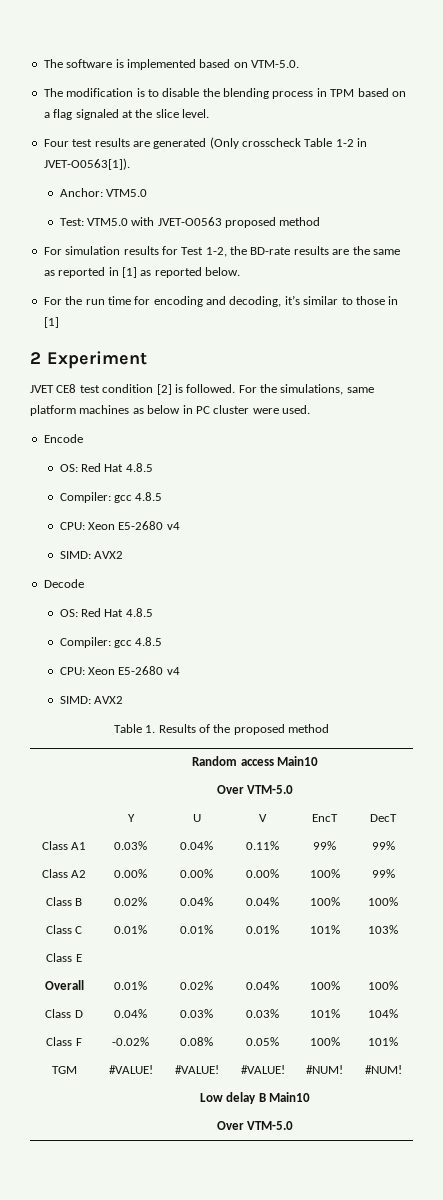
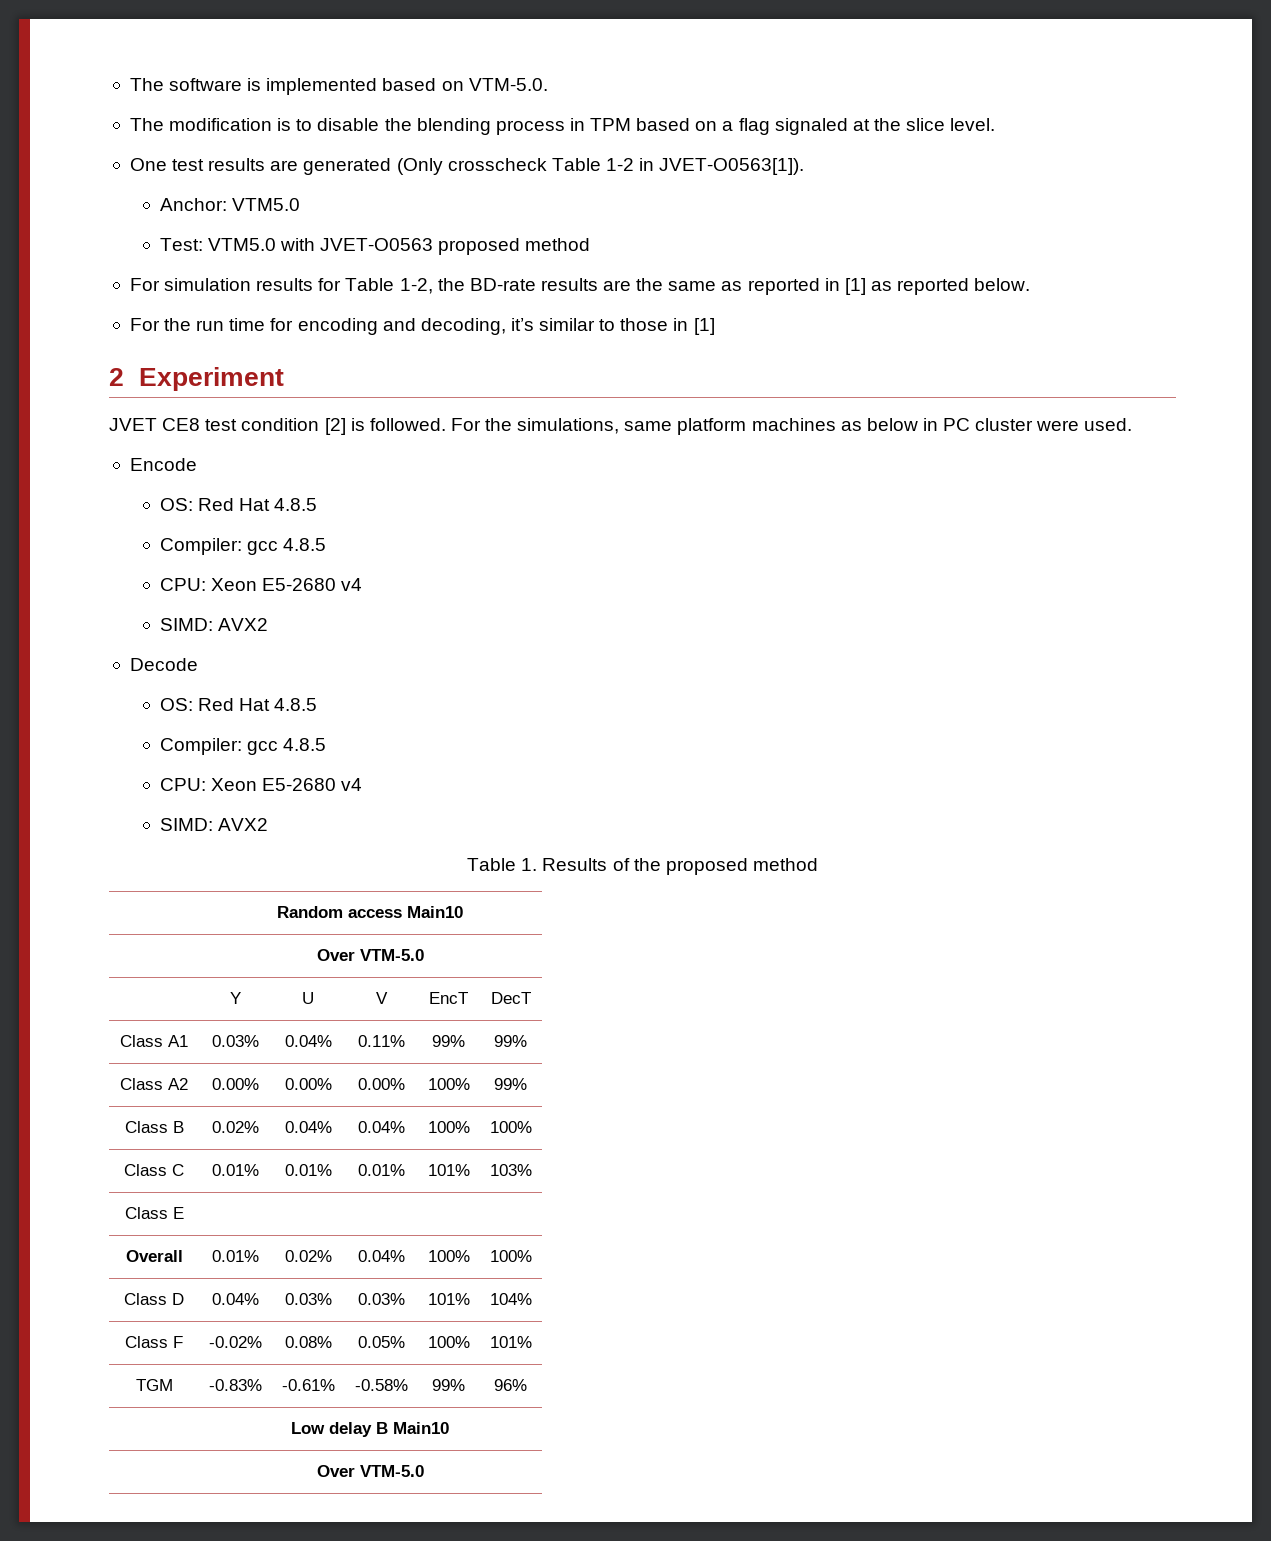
[43,139,69,147] Four -> [129,158,167,171] One
[181,247,204,255] Test -> [345,278,395,291] Table
[108,1065,153,1074] [174,1065,219,1074] [240,1065,285,1074] [306,1065,343,1074] [364,1065,402,1074] #VALUE! | #VALUE! | #VALUE! | #NUM! | #NUM! -> [208,1379,262,1391] [281,1379,335,1391] [354,1379,408,1391] [432,1379,465,1391] [494,1379,527,1391] -0.83% | -0.61% | -0.58% | 99% | 96%

